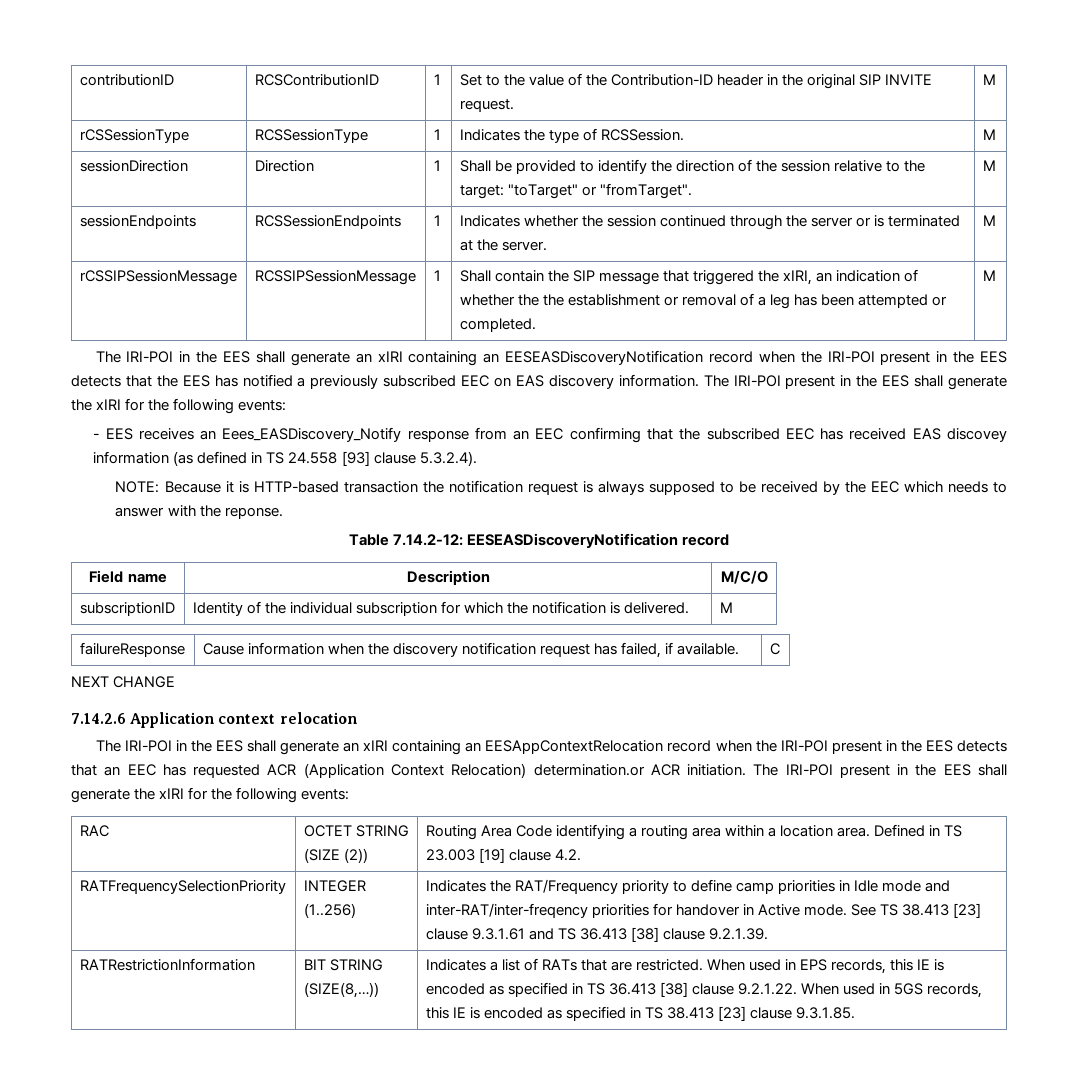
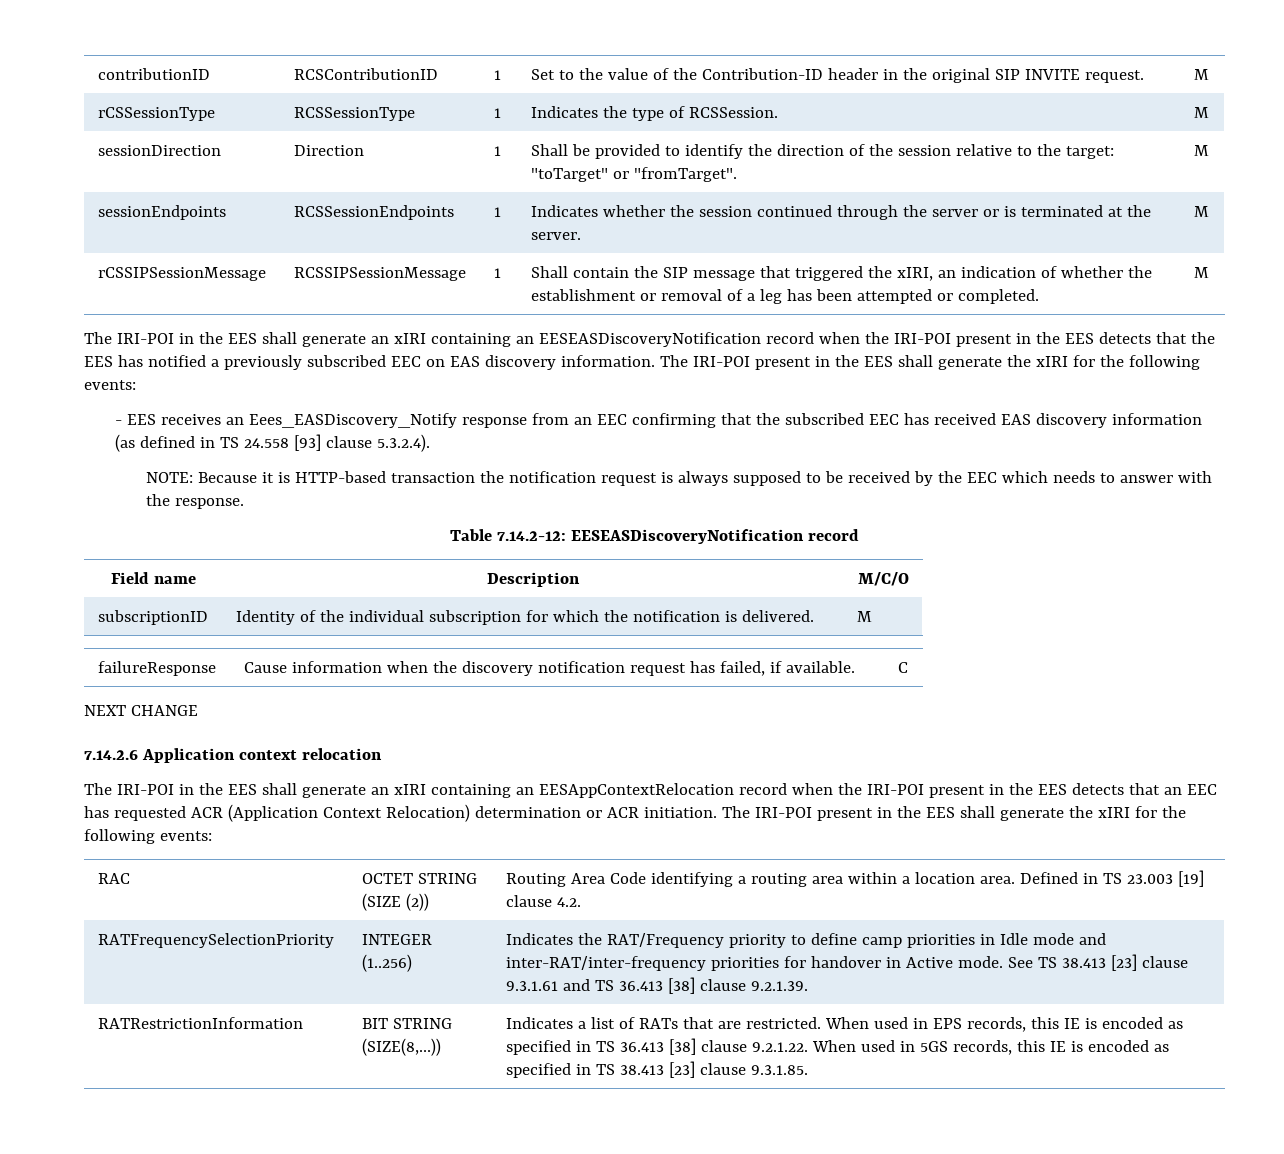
[542,294,564,306] the -> (1152, 272) none
[946,428,1007,442] discovey -> [1035,413,1107,428] discovery
[224,507,283,519] reponse. -> [174,498,244,509] response.
[533,764,645,776] determination.or -> [474,806,602,818] determination or
[425,903,588,918] inter-RAT/inter-freqency -> [505,956,706,971] inter-RAT/inter-frequency

